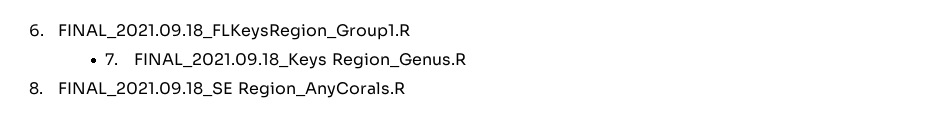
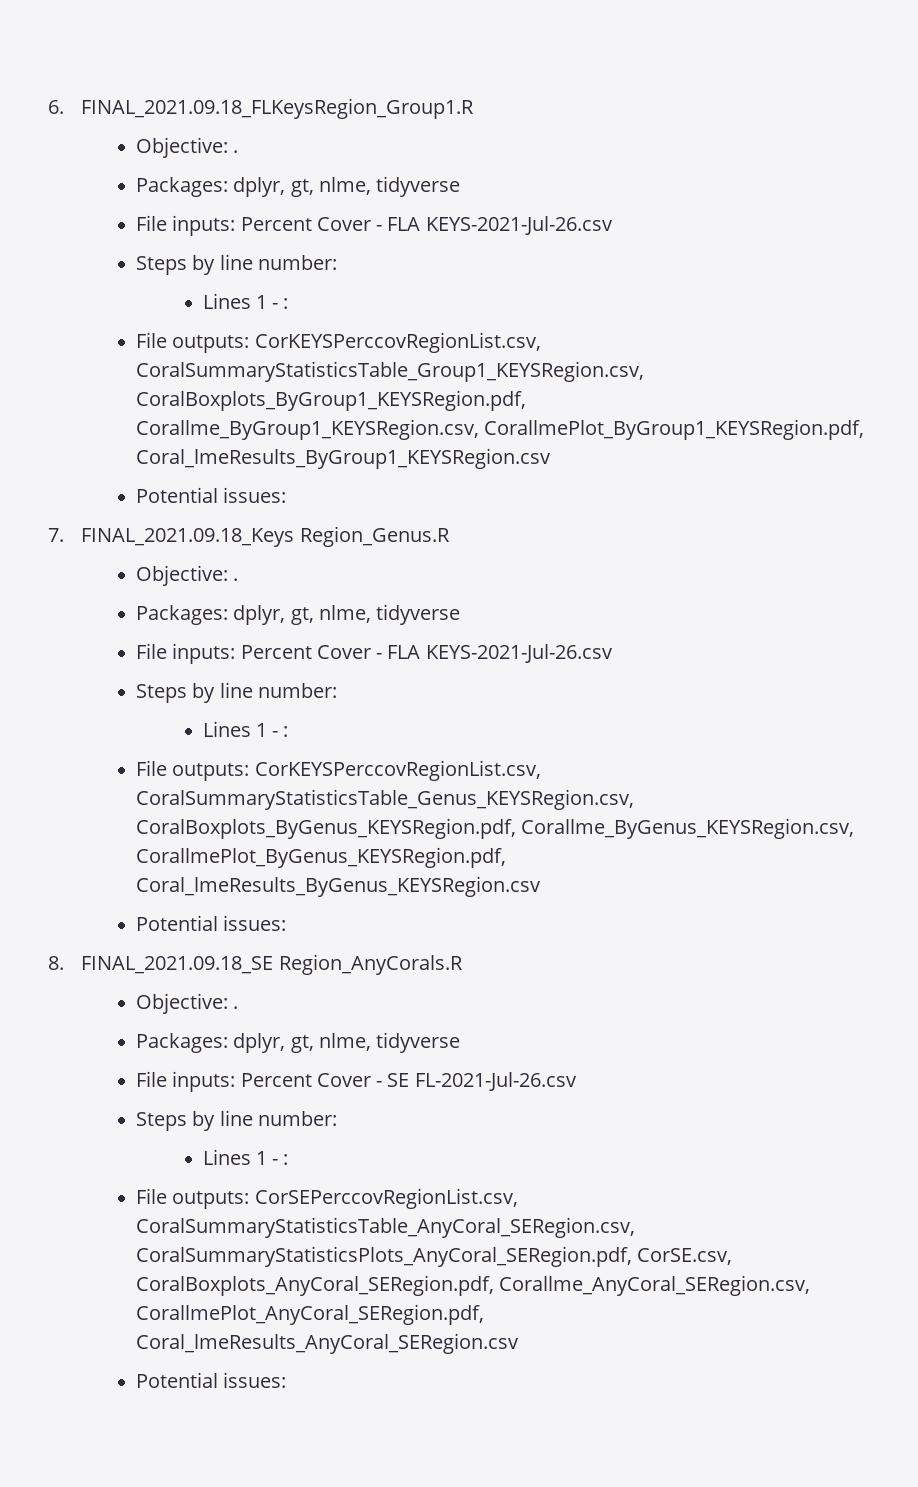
[105,53,466,69] [29,82,405,98] 7. FINAL_2021.09.18_Keys Region_Genus.R // 8. FINAL_2021.09.18_SE Region_AnyCorals.R -> [136,137,239,158] [136,176,461,197] [136,215,613,236] [136,254,337,275] [202,293,289,309] [136,332,541,353] [136,361,645,382] [136,390,527,411] [136,419,865,440] [136,448,552,469] [136,487,287,503] [48,526,450,547] [136,565,239,586] [136,604,461,625] [136,643,613,664] [136,682,337,703] [202,721,289,737] [136,760,541,781] [136,789,635,810] [136,818,855,839] [136,847,507,868] [136,876,542,897] [136,915,287,931] [48,954,463,975] [136,993,239,1014] [136,1032,461,1053] [136,1071,577,1092] [136,1110,337,1131] [202,1149,289,1165] [136,1188,518,1209] [136,1217,636,1238] [136,1246,733,1267] [136,1275,811,1296] [136,1304,485,1325] [136,1333,520,1354] [136,1372,287,1388] Objective: . // Packages: dplyr, gt, nlme, tidyverse // File inputs: Percent Cover - FLA KEYS-2021-Jul-26.csv // Steps by line number: // Lines 1 - : // File outputs: CorKEYSPerccovRegionList.csv, CoralSummaryStatisticsTable_Group1_KEYSRegion.csv, CoralBoxplots_ByGroup1_KEYSRegion.pdf, Corallme_ByGroup1_KEYSRegion.csv, CorallmePlot_ByGroup1_KEYSRegion.pdf, Coral_lmeResults_ByGroup1_KEYSRegion.csv // Potential issues: // 7. FINAL_2021.09.18_Keys Region_Genus.R // Objective: . // Packages: dplyr, gt, nlme, tidyverse // File inputs: Percent Cover - FLA KEYS-2021-Jul-26.csv // Steps by line number: // Lines 1 - : // File outputs: CorKEYSPerccovRegionList.csv, CoralSummaryStatisticsTable_Genus_KEYSRegion.csv, CoralBoxplots_ByGenus_KEYSRegion.pdf, Corallme_ByGenus_KEYSRegion.csv, CorallmePlot_ByGenus_KEYSRegion.pdf, Coral_lmeResults_ByGenus_KEYSRegion.csv // Potential issues: // 8. FINAL_2021.09.18_SE Region_AnyCorals.R // Objective: . // Packages: dplyr, gt, nlme, tidyverse // File inputs: Percent Cover - SE FL-2021-Jul-26.csv // Steps by line number: // Lines 1 - : // File outputs: CorSEPerccovRegionList.csv, CoralSummaryStatisticsTable_AnyCoral_SERegion.csv, CoralSummaryStatisticsPlots_AnyCoral_SERegion.pdf, CorSE.csv, CoralBoxplots_AnyCoral_SERegion.pdf, Corallme_AnyCoral_SERegion.csv, CorallmePlot_AnyCoral_SERegion.pdf, Coral_lmeResults_AnyCoral_SERegion.csv // Potential issues:

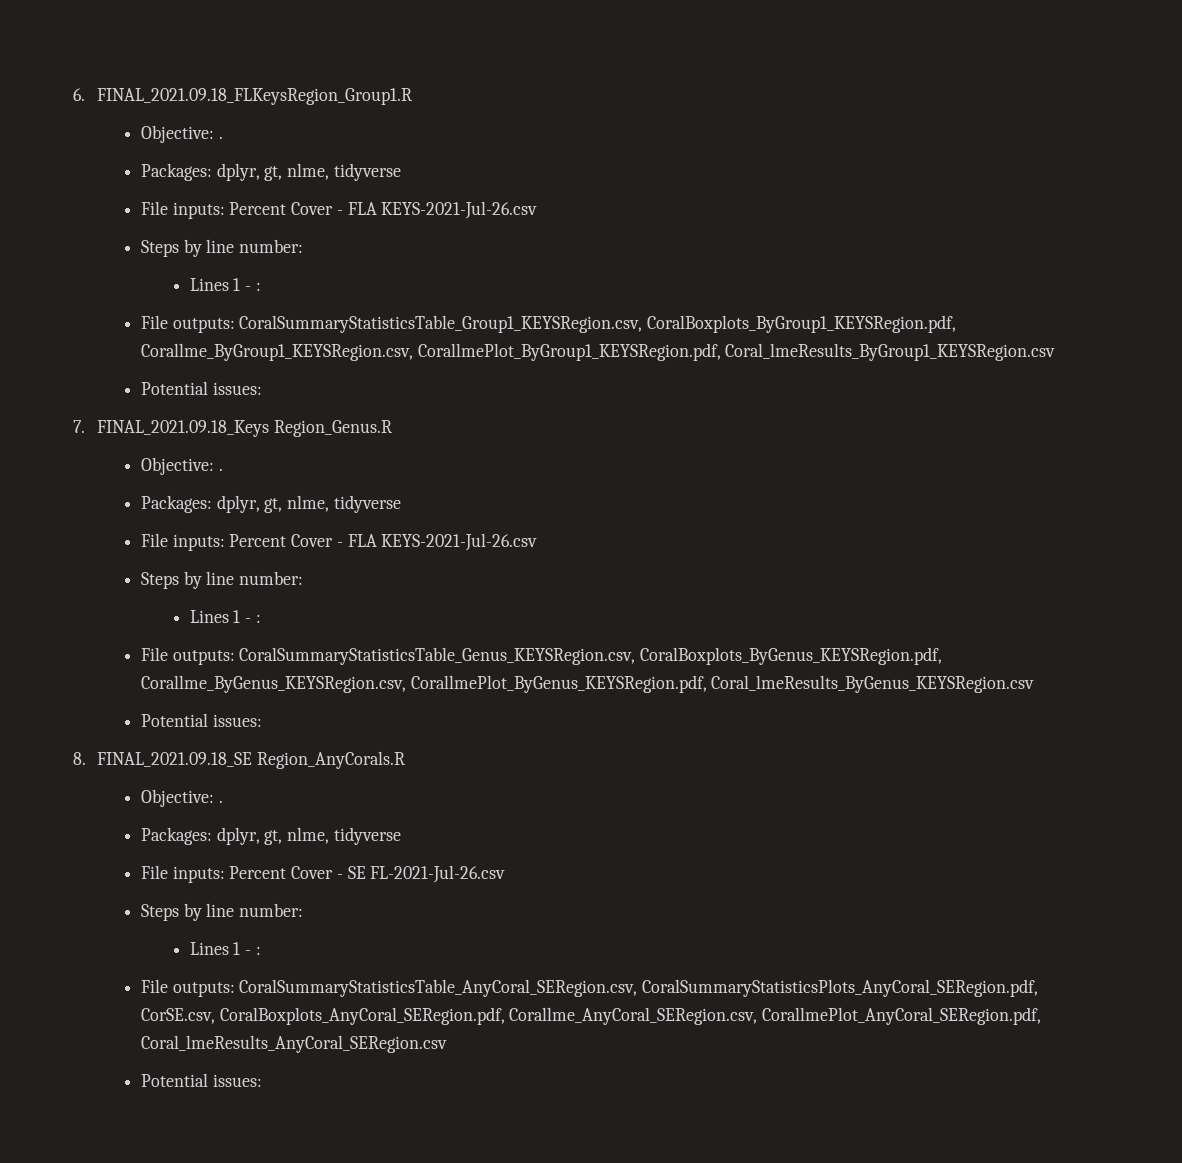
[254,332,541,353] CorKEYSPerccovRegionList.csv, -> (235, 325) none
[254,760,541,781] CorKEYSPerccovRegionList.csv, -> (235, 657) none
[254,1188,518,1209] CorSEPerccovRegionList.csv, -> (235, 989) none

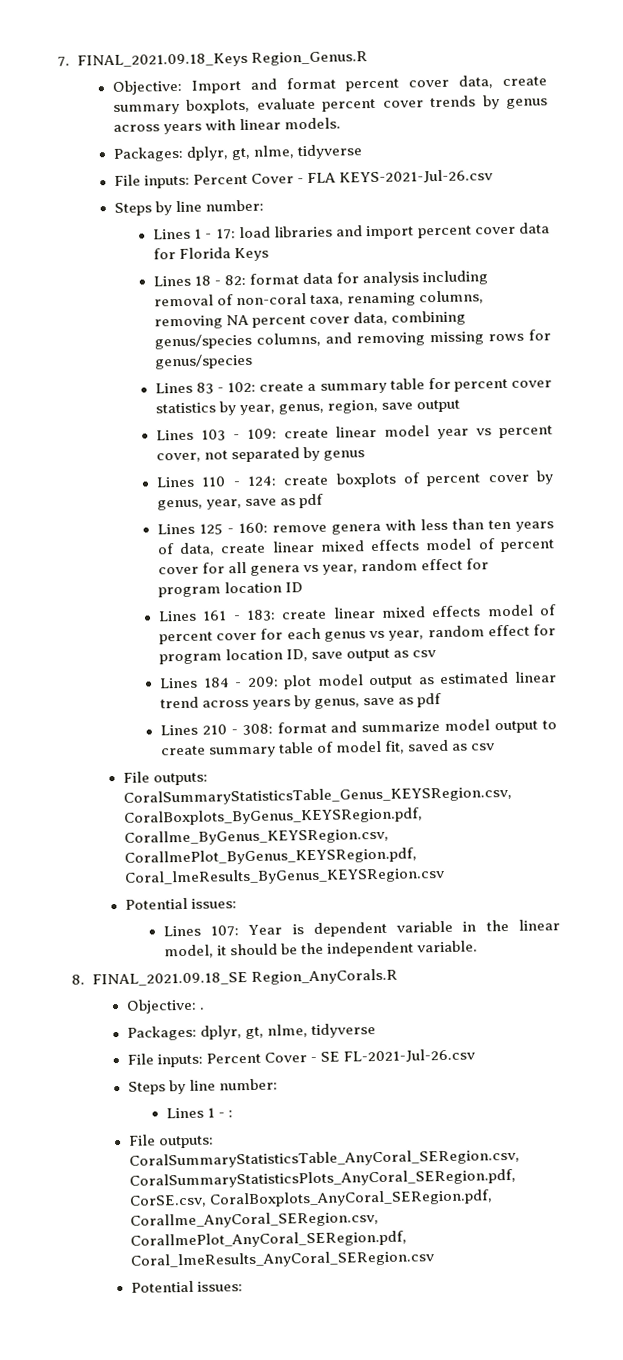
[73,88,413,105] [140,125,223,143] 6. FINAL_2021.09.18_FLKeysRegion_Group1.R // Objective: . -> [57,51,368,69] [111,75,548,95] [112,95,548,115] [112,117,341,135] 7. FINAL_2021.09.18_Keys Region_Genus.R // Objective: Import and format percent cover data, create summary boxplots, evaluate percent cover trends by genus across years with linear models.
[255,282,261,291] [140,315,957,333] [140,343,1056,361] [140,381,262,395] [73,420,393,437] [140,457,223,475] [140,495,401,513] [140,533,538,551] [140,571,304,589] [189,610,261,623] : // File outputs: CoralSummaryStatisticsTable_Group1_KEYSRegion.csv, CoralBoxplots_ByGroup1_KEYSRegion.pdf, Corallme_ByGroup1_KEYSRegion.csv, CorallmePlot_ByGroup1_KEYSRegion.pdf, Coral_lmeResults_ByGroup1_KEYSRegion.csv // Potential issues: // 7. FINAL_2021.09.18_Keys Region_Genus.R // Objective: . // Packages: dplyr, gt, nlme, tidyverse // File inputs: Percent Cover - FLA KEYS-2021-Jul-26.csv // Steps by line number: // Lines 1 - : -> [215,222,550,240] [152,247,270,262] [152,270,489,287] [153,290,485,307] [153,310,467,330] [153,329,551,350] [153,353,253,370] [154,377,553,394] [154,399,461,416] [155,425,553,441] [155,446,366,463] [155,470,555,488] [156,493,325,511] [156,518,554,535] [156,538,556,557] [157,558,490,576] [157,581,304,598] [157,604,558,622] [158,624,556,645] [158,648,438,665] [158,671,557,690] [159,692,443,710] [159,719,557,736] [160,739,497,758] 17: load libraries and import percent cover data for Florida Keys // Lines 18 - 82: format data for analysis including removal of non-coral taxa, renaming columns, removing NA percent cover data, combining genus/species columns, and removing missing rows for genus/species // Lines 83 - 102: create a summary table for percent cover statistics by year, genus, region, save output // Lines 103 - 109: create linear model year vs percent cover, not separated by genus // Lines 110 - 124: create boxplots of percent cover by genus, year, save as pdf // Lines 125 - 160: remove genera with less than ten years of data, create linear mixed effects model of percent cover for all genera vs year, random effect for program location ID // Lines 161 - 183: create linear mixed effects model of percent cover for each genus vs year, random effect for program location ID, save output as csv // Lines 184 - 209: plot model output as estimated linear trend across years by genus, save as pdf // Lines 210 - 308: format and summarize model output to create summary table of model fit, saved as csv
(262, 720) none -> [162,919,561,938] [163,940,479,959] // Lines 107: Year is dependent variable in the linear model, it should be the independent variable.

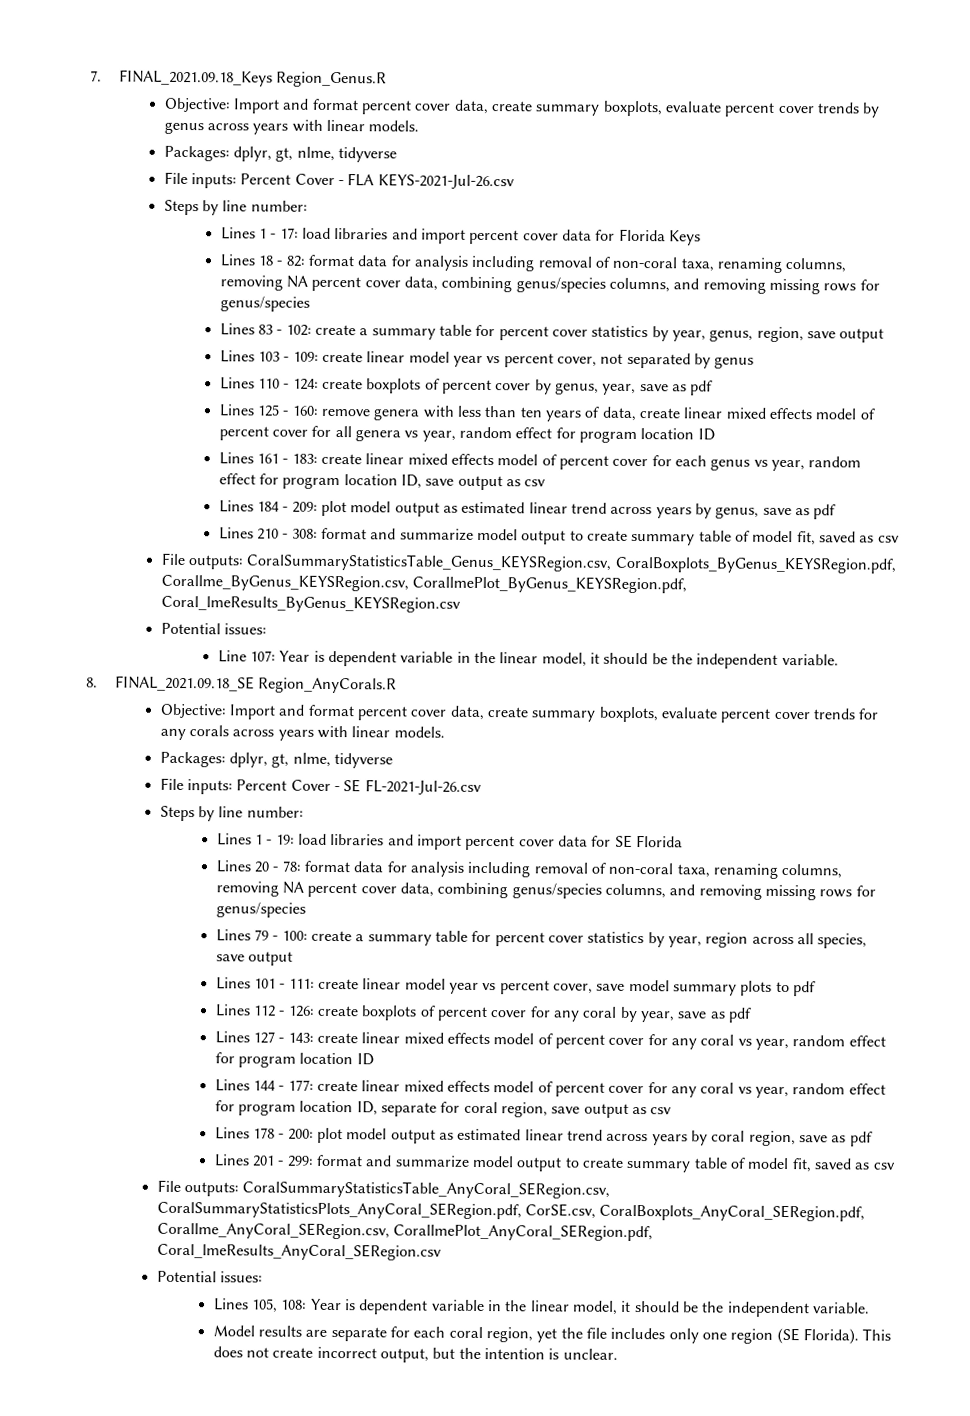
[162,925,201,937] Lines -> [217,650,247,663] Line
[199,1007,205,1010] . -> [228,704,880,723] [159,725,445,741] Import and format percent cover data, create summary boxplots, evaluate percent cover trends for any corals across years with linear models.
[228,1110,234,1118] : -> [275,833,683,851] [215,860,843,879] [215,881,876,901] [215,902,306,918] [215,929,868,949] [215,951,294,966] [215,977,816,997] [214,1004,752,1023] [214,1031,886,1051] [214,1052,374,1068] [214,1079,886,1099] [214,1100,673,1118] [214,1127,873,1147] [213,1154,895,1173] 19: load libraries and import percent cover data for SE Florida // Lines 20 - 78: format data for analysis including removal of non-coral taxa, renaming columns, removing NA percent cover data, combining genus/species columns, and removing missing rows for genus/species // Lines 79 - 100: create a summary table for percent cover statistics by year, region across all species, save output // Lines 101 - 111: create linear model year vs percent cover, save model summary plots to pdf // Lines 112 - 126: create boxplots of percent cover for any coral by year, save as pdf // Lines 127 - 143: create linear mixed effects model of percent cover for any coral vs year, random effect for program location ID // Lines 144 - 177: create linear mixed effects model of percent cover for any coral vs year, random effect for program location ID, separate for coral region, save output as csv // Lines 178 - 200: plot model output as estimated linear trend across years by coral region, save as pdf // Lines 201 - 299: format and summarize model output to create summary table of model fit, saved as csv
(243, 1286) none -> [213,1298,870,1318] [212,1325,892,1345] [212,1346,618,1363] // Lines 105, 108: Year is dependent variable in the linear model, it should be the independent variable. // Model results are separate for each coral region, yet the file includes only one region (SE Florida). This does not create incorrect output, but the intention is unclear.

